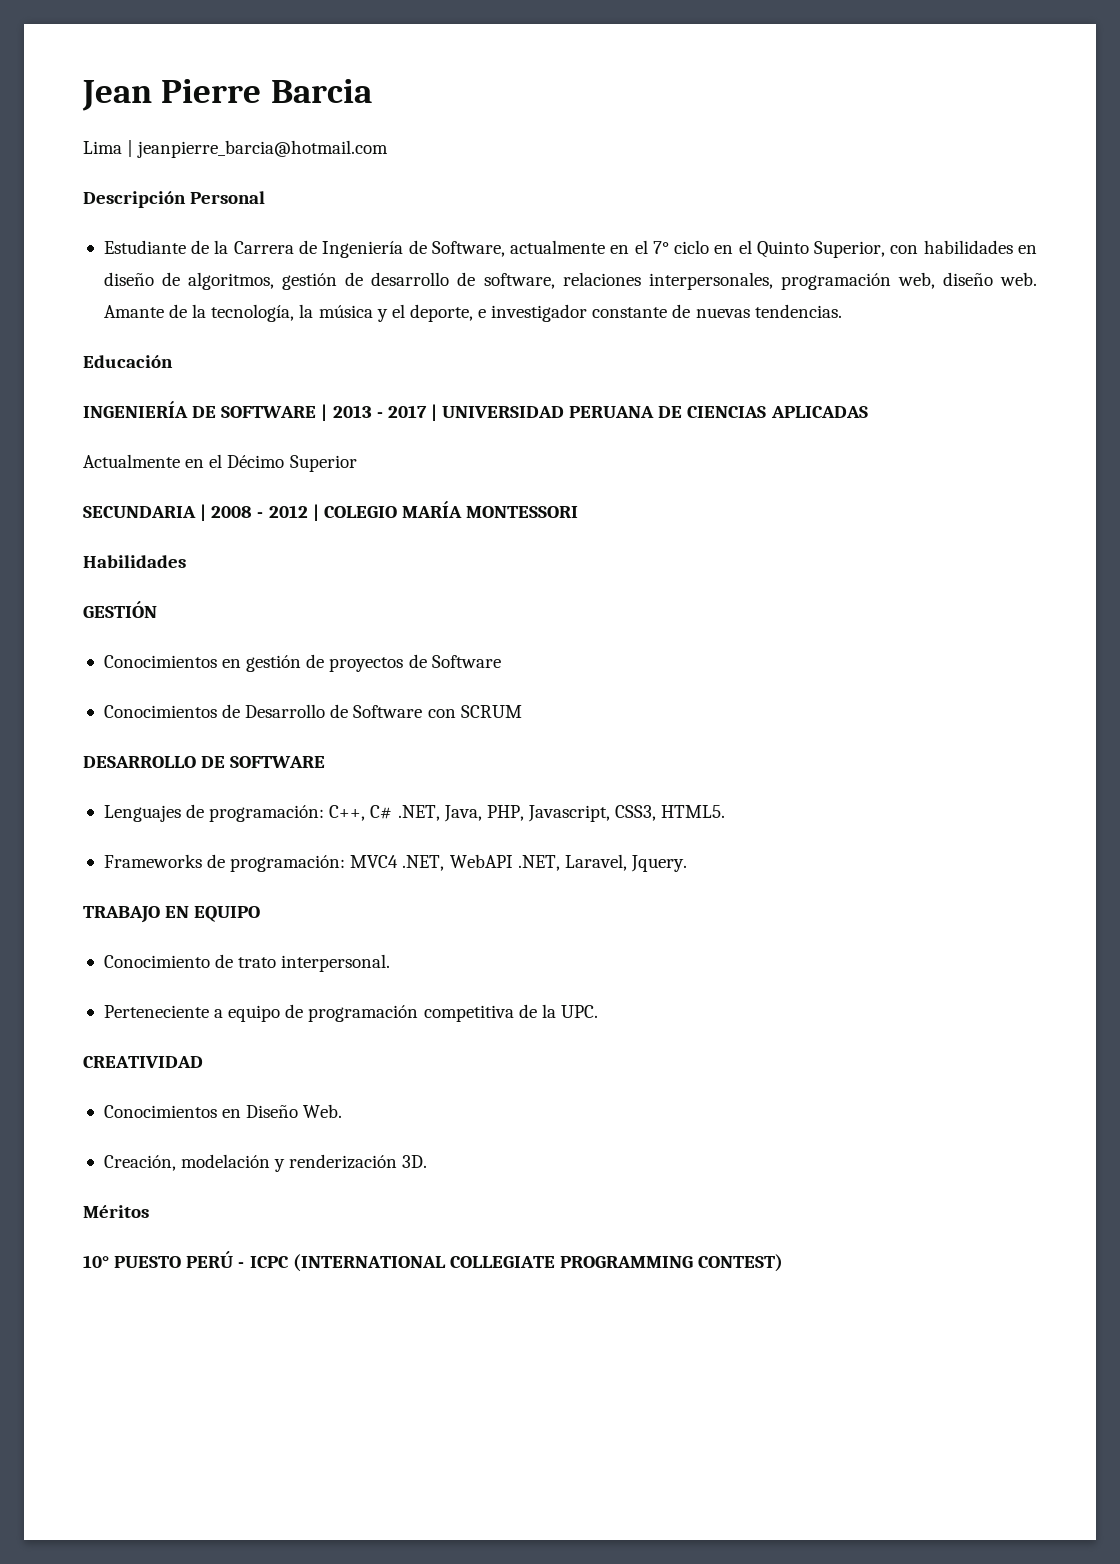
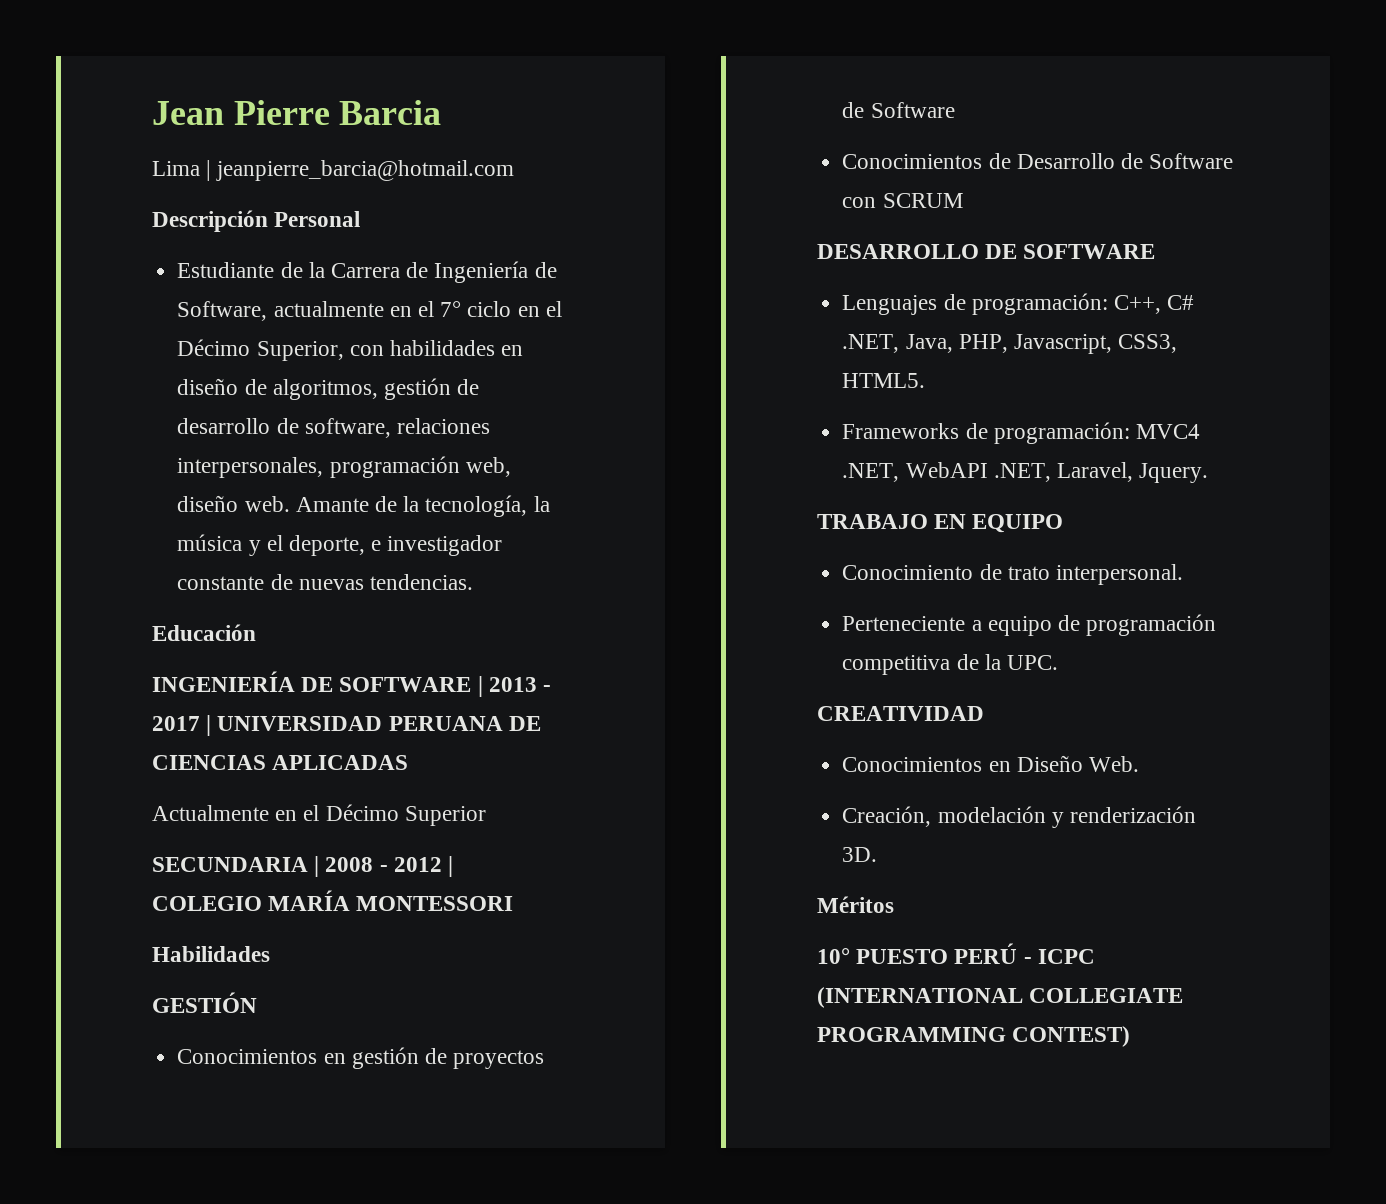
[756,241,809,258] Quinto -> [177,339,251,356] Décimo

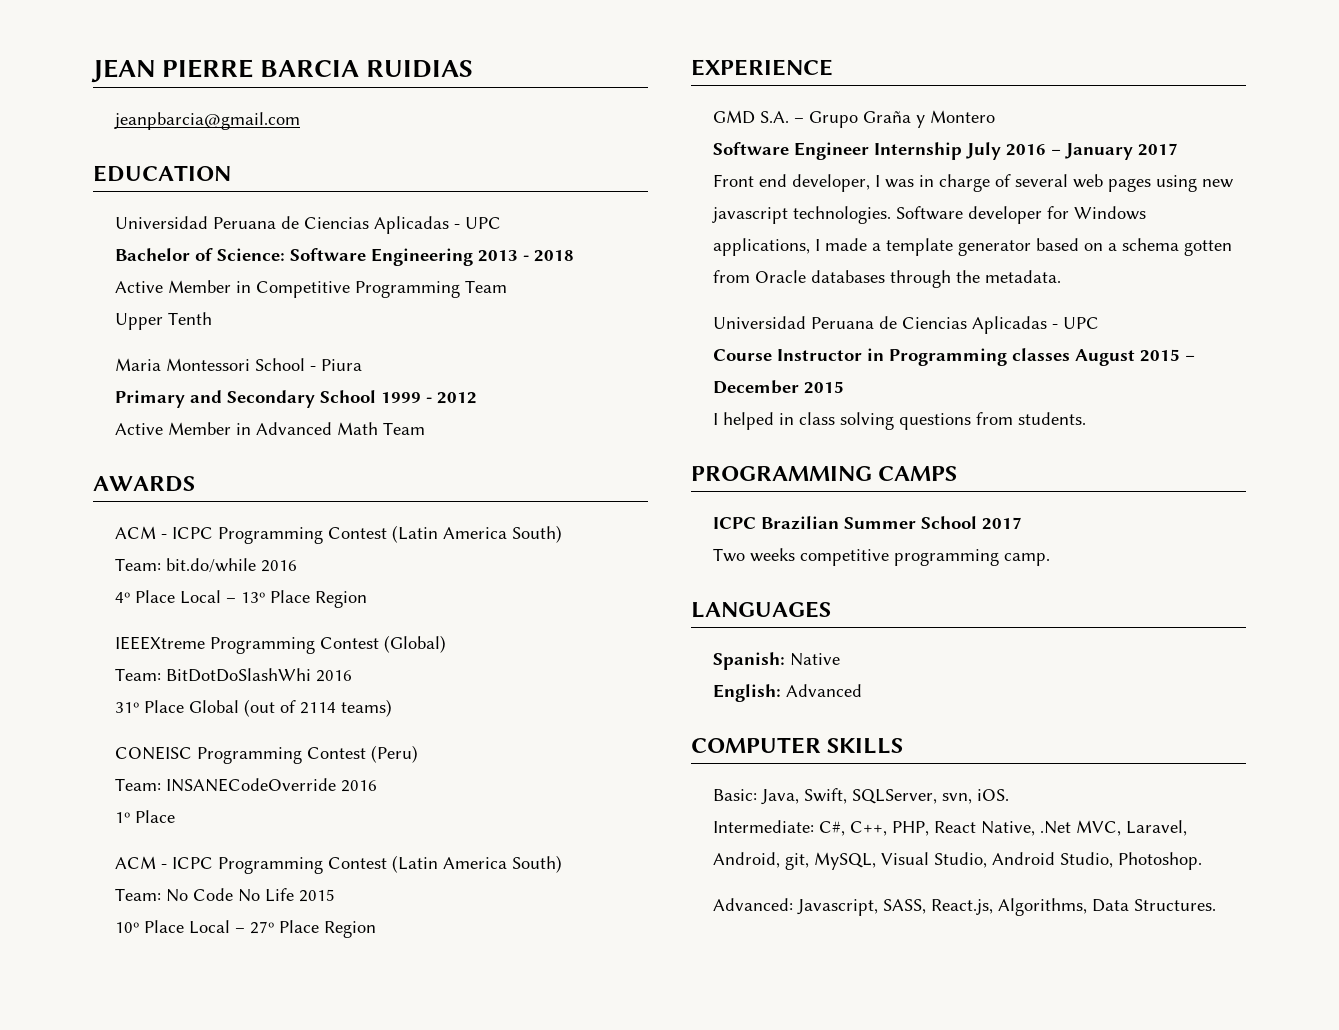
[152,100,442,125] [152,160,515,181] [152,210,361,232] [177,261,557,283] [177,301,562,321] [177,339,524,361] [177,378,480,400] [177,418,490,438] [177,456,511,478] [177,495,550,517] [177,534,503,556] [177,574,473,590] [152,624,256,641] [152,671,552,697] [152,715,541,736] [152,755,409,770] [152,804,486,826] [152,856,454,877] [152,890,514,911] [152,946,270,962] [152,992,257,1013] [177,1047,545,1069] [842,102,955,118] [842,153,1234,169] [842,193,963,208] [817,244,1156,259] [842,293,1195,315] [842,334,1178,354] [842,373,926,388] [842,422,1200,444] [842,462,1209,483] [817,514,1064,533] [842,564,1183,585] [842,614,1217,636] [842,654,1058,675] [817,706,984,721] [842,755,1139,772] [842,806,1196,828] [842,847,878,862] [817,896,894,913] [817,943,1095,964] [817,987,1184,1008] [817,1026,1131,1047] Jean Pierre Barcia // Lima | jeanpierre_barcia@hotmail.com // Descripción Personal // Estudiante de la Carrera de Ingeniería de Software, actualmente en el 7° ciclo en el Décimo Superior, con habilidades en diseño de algoritmos, gestión de desarrollo de software, relaciones interpersonales, programación web, diseño web. Amante de la tecnología, la música y el deporte, e investigador constante de nuevas tendencias. // Educación // INGENIERÍA DE SOFTWARE | 2013 - 2017 | UNIVERSIDAD PERUANA DE CIENCIAS APLICADAS // Actualmente en el Décimo Superior // SECUNDARIA | 2008 - 2012 | COLEGIO MARÍA MONTESSORI // Habilidades // GESTIÓN // Conocimientos en gestión de proyectos de Software // Conocimientos de Desarrollo de Software con SCRUM // DESARROLLO DE SOFTWARE // Lenguajes de programación: C++, C# .NET, Java, PHP, Javascript, CSS3, HTML5. // Frameworks de programación: MVC4 .NET, WebAPI .NET, Laravel, Jquery. // TRABAJO EN EQUIPO // Conocimiento de trato interpersonal. // Perteneciente a equipo de programación competitiva de la UPC. // CREATIVIDAD // Conocimientos en Diseño Web. // Creación, modelación y renderización 3D. // Méritos // 10° PUESTO PERÚ - ICPC (INTERNATIONAL COLLEGIATE PROGRAMMING CONTEST) -> [91,59,474,83] [114,112,301,130] [93,165,231,182] [115,216,502,234] [115,248,575,266] [115,280,508,298] [115,312,213,330] [115,358,363,371] [115,390,478,408] [115,422,426,435] [93,476,195,492] [115,525,563,544] [115,558,298,573] [115,590,368,608] [115,635,447,654] [115,668,353,682] [115,699,393,717] [115,745,419,764] [115,778,378,792] [115,810,176,823] [115,855,563,874] [115,888,336,902] [115,920,377,938] [691,59,833,76] [713,110,996,128] [713,142,1179,160] [713,174,1234,192] [712,206,1147,224] [713,238,1233,256] [713,270,1062,288] [713,316,1100,334] [713,348,1196,366] [713,380,845,394] [713,412,1087,430] [691,466,958,481] [713,516,1023,530] [713,548,1051,566] [691,601,831,618] [713,652,841,670] [713,684,863,702] [691,737,904,754] [713,788,1010,805] [713,820,1188,836] [713,852,1203,870] [713,898,1217,916] JEAN PIERRE BARCIA RUIDIAS // jeanpbarcia@gmail.com // EDUCATION // Universidad Peruana de Ciencias Aplicadas - UPC // Bachelor of Science: Software Engineering 2013 - 2018 // Active Member in Competitive Programming Team // Upper Tenth // Maria Montessori School - Piura // Primary and Secondary School 1999 - 2012 // Active Member in Advanced Math Team // AWARDS // ACM - ICPC Programming Contest (Latin America South) // Team: bit.do/while 2016 // 4º Place Local – 13º Place Region // IEEEXtreme Programming Contest (Global) // Team: BitDotDoSlashWhi 2016 // 31º Place Global (out of 2114 teams) // CONEISC Programming Contest (Peru) // Team: INSANECodeOverride 2016 // 1º Place // ACM - ICPC Programming Contest (Latin America South) // Team: No Code No Life 2015 // 10º Place Local – 27º Place Region // EXPERIENCE // GMD S.A. – Grupo Graña y Montero // Software Engineer Internship July 2016 – January 2017 // Front end developer, I was in charge of several web pages using new javascript technologies. Software developer for Windows applications, I made a template generator based on a schema gotten from Oracle databases through the metadata. // Universidad Peruana de Ciencias Aplicadas - UPC // Course Instructor in Programming classes August 2015 – December 2015 // I helped in class solving questions from students. // PROGRAMMING CAMPS // ICPC Brazilian Summer School 2017 // Two weeks competitive programming camp. // LANGUAGES // Spanish: Native // English: Advanced // COMPUTER SKILLS // Basic: Java, Swift, SQLServer, svn, iOS. // Intermediate: C#, C++, PHP, React Native, .Net MVC, Laravel, Android, git, MySQL, Visual Studio, Android Studio, Photoshop. // Advanced: Javascript, SASS, React.js, Algorithms, Data Structures.

